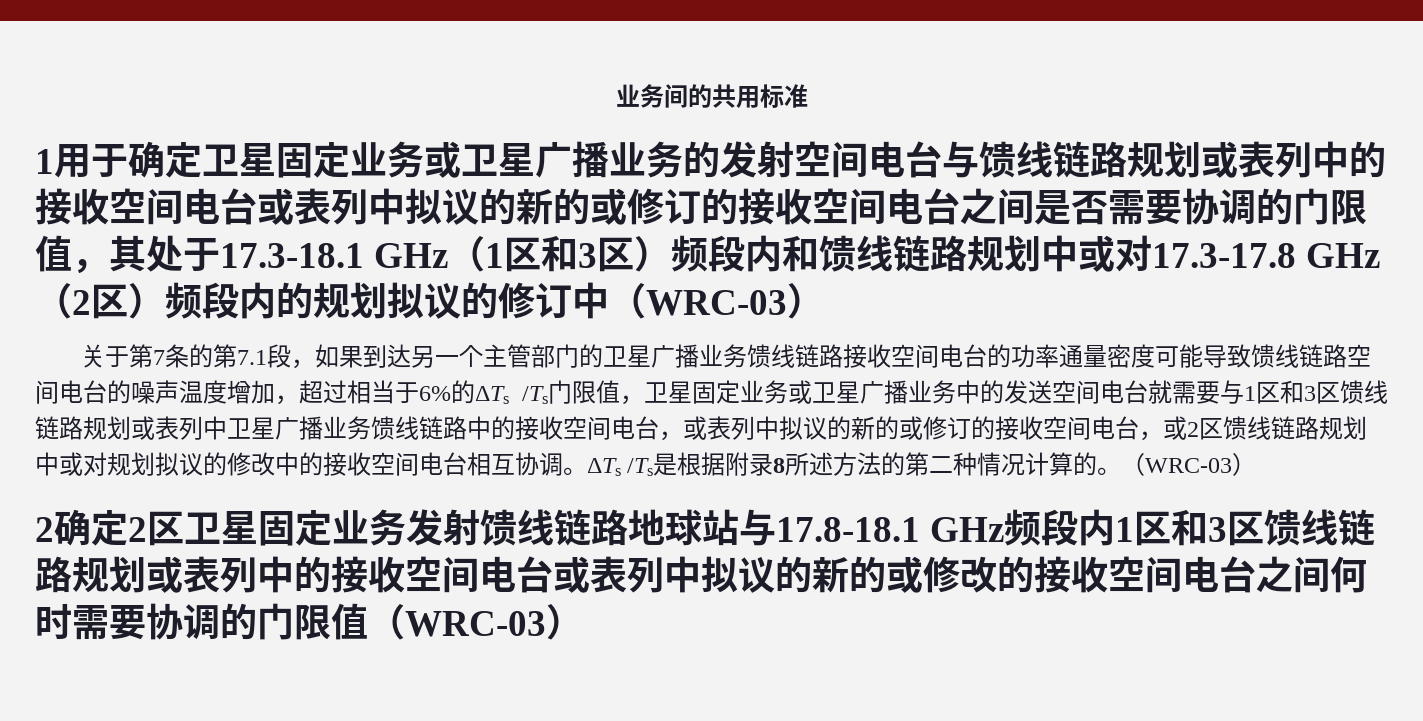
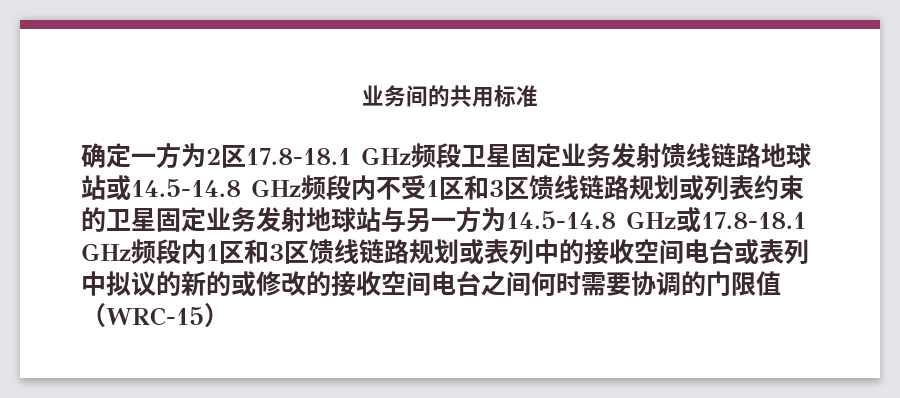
[35,141,1386,178] [35,188,1367,225] [35,235,1380,274] [35,282,824,319] [81,344,1372,369] [35,380,1388,405] [35,416,1367,441] [35,452,1257,476] [35,509,184,546] 1用于确定卫星固定业务或卫星广播业务的发射空间电台与馈线链路规划或表列中的接收空间电台或表列中拟议的新的或修订的接收空间电台之间是否需要协调的门限值，其处于17.3-18.1 GHz（1区和3区）频段内和馈线链路规划中或对17.3-17.8 GHz（2区）频段内的规划拟议的修订中（WRC-03） // 关于第7条的第7.1段，如果到达另一个主管部门的卫星广播业务馈线链路接收空间电台的功率通量密度可能导致馈线链路空间电台的噪声温度增加，超过相当于6%的ΔTs /Ts门限值，卫星固定业务或卫星广播业务中的发送空间电台就需要与1区和3区馈线链路规划或表列中卫星广播业务馈线链路中的接收空间电台，或表列中拟议的新的或修订的接收空间电台，或2区馈线链路规划中或对规划拟议的修改中的接收空间电台相互协调。ΔTs /Ts是根据附录8所述方法的第二种情况计算的。（WRC-03） // 2确定2区 -> [81,143,461,169] 确定一方为2区17.8-18.1 GHz频段
[739,509,776,546] 与 -> [106,175,804,201] [81,207,701,233] 或14.5-14.8 GHz频段内不受1区和3区馈线链路规划或列表约束的卫星固定业务发射地球站与另一方为14.5-14.8 GHz或
[405,611,546,637] WRC-03 -> [106,307,204,326] WRC-15

